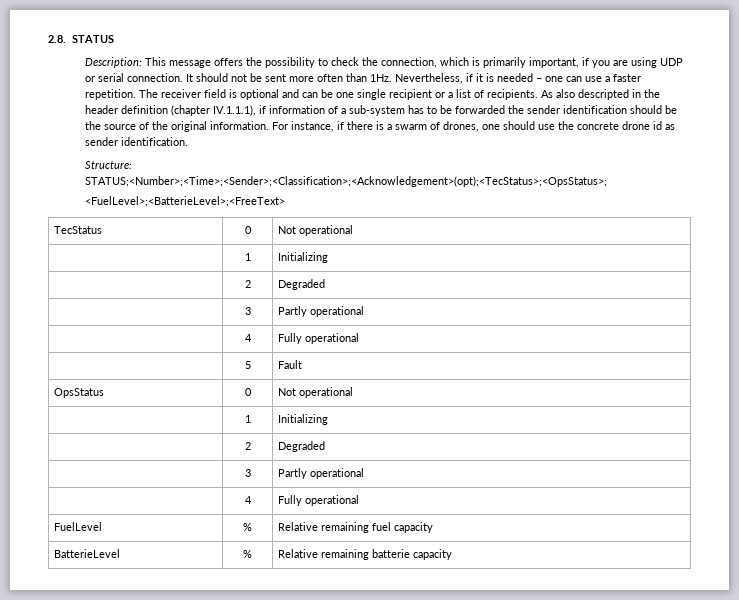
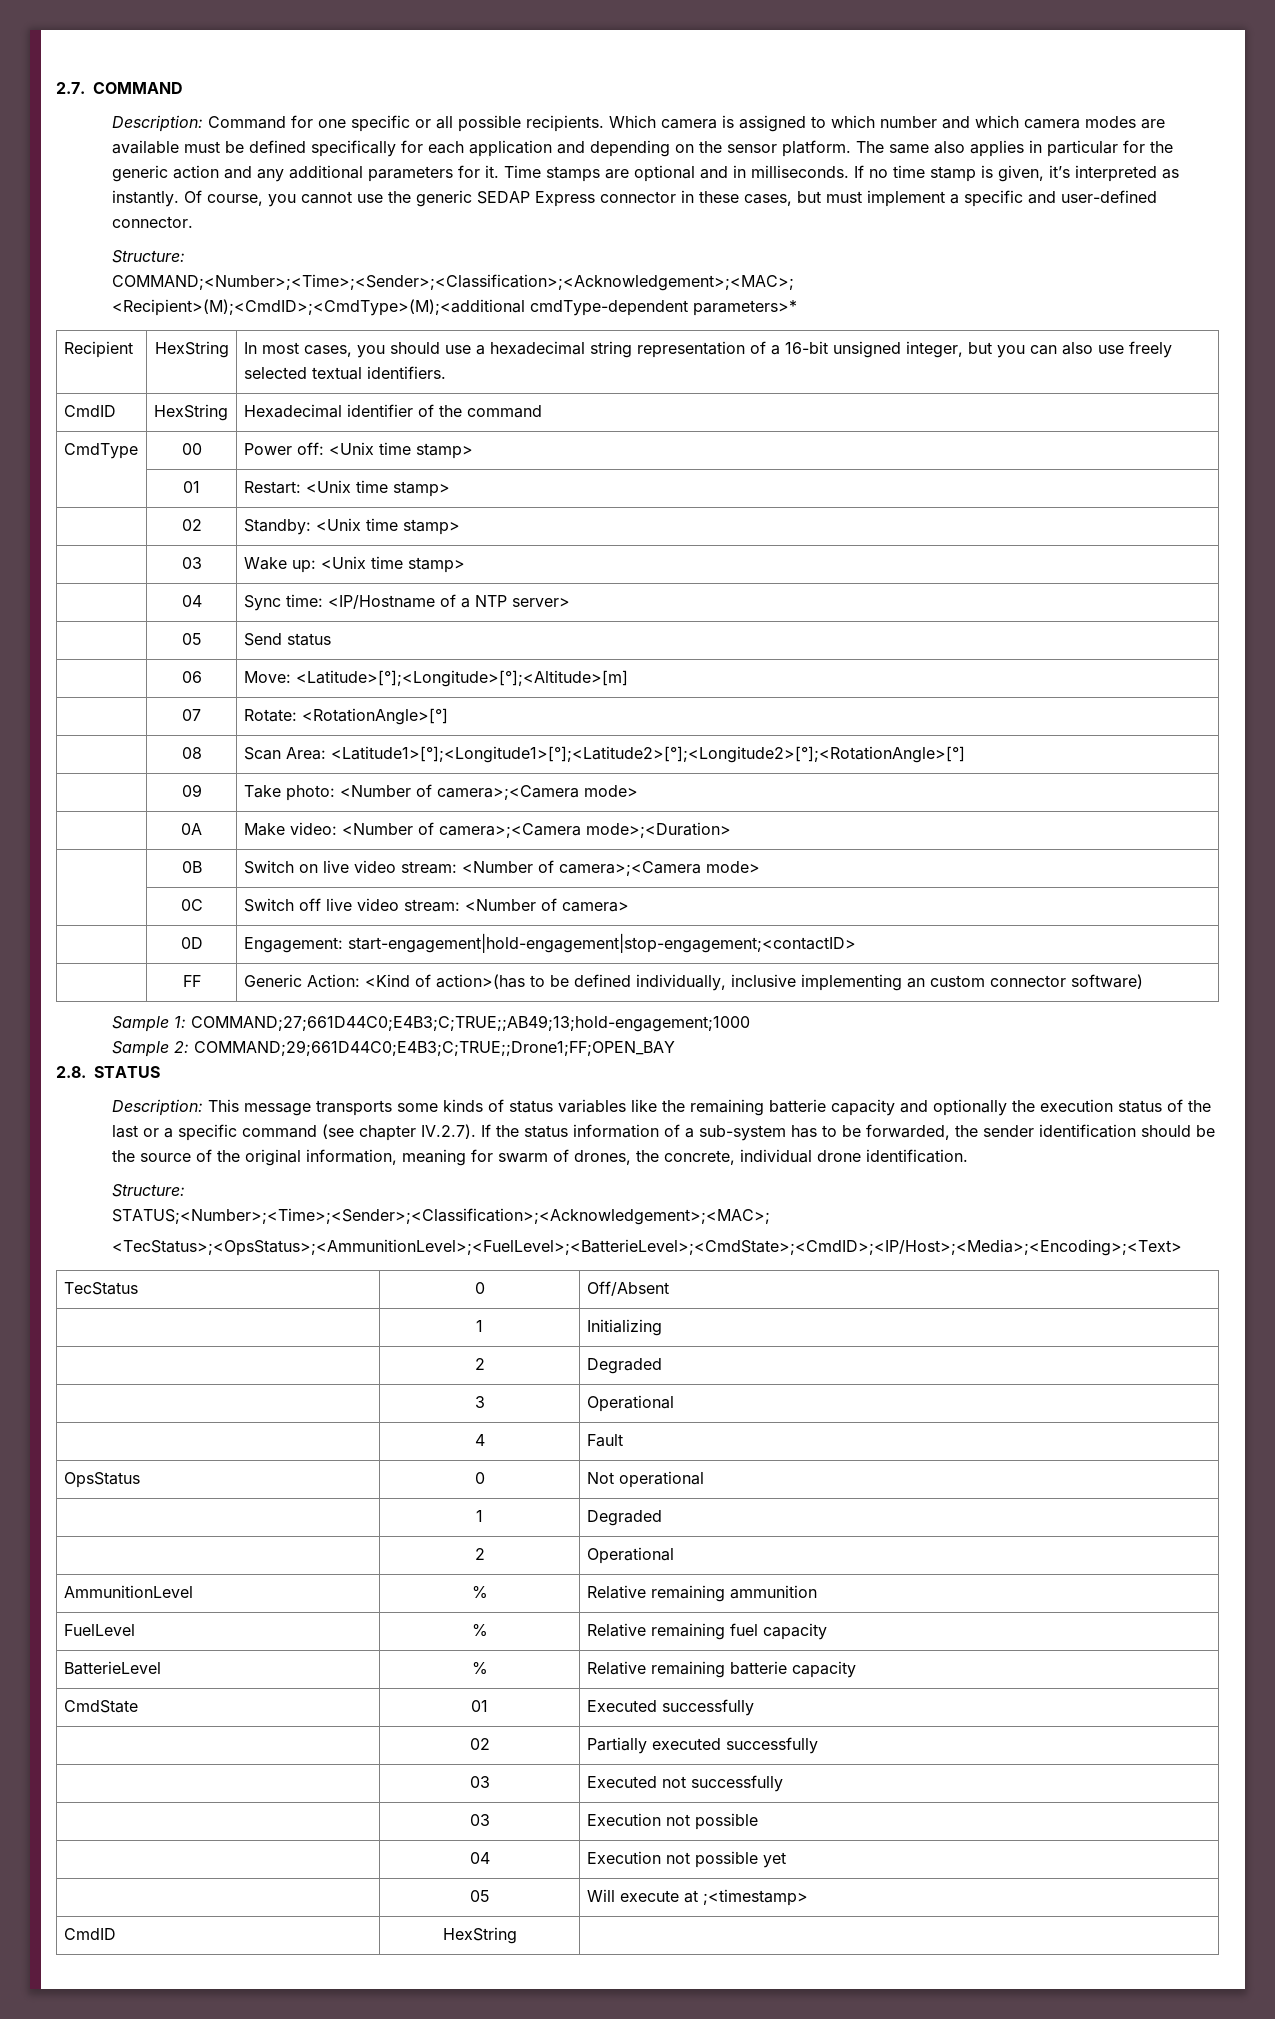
(48, 39) none -> [56,82,183,94] [112,115,1166,132] [112,140,1174,157] [112,165,1180,182] [112,190,1158,207] [112,216,194,228] [112,250,186,263] [112,274,795,291] [112,299,798,316] [63,341,133,358] [154,341,229,358] [243,341,1172,358] [243,366,446,380] [63,405,116,417] [153,404,228,421] [243,404,542,418] [63,443,138,459] [181,443,202,455] [243,442,473,459] [183,481,200,493] [243,480,450,497] [181,519,202,531] [243,518,460,535] [181,557,202,569] [243,556,465,573] [181,595,202,607] [243,594,570,611] [181,633,202,645] [243,633,331,646] [181,671,202,683] [243,670,628,687] [182,709,201,721] [243,708,448,725] [181,747,202,759] [243,746,965,763] [181,784,202,797] [243,784,638,801] [181,823,202,835] [243,822,731,838] [181,861,202,873] [243,860,760,876] [180,899,203,911] [243,898,629,912] [180,937,203,949] [243,933,856,953] [182,975,201,987] [243,974,1143,991] [112,1015,751,1032] [112,1040,676,1057] 2.7. COMMAND // Description: Command for one specific or all possible recipients. Which camera is assigned to which number and which camera modes are available must be defined specifically for each application and depending on the sensor platform. The same also applies in particular for the generic action and any additional parameters for it. Time stamps are optional and in milliseconds. If no time stamp is given, it’s interpreted as instantly. Of course, you cannot use the generic SEDAP Express connector in these cases, but must implement a specific and user-defined connector. // Structure: // COMMAND;<Number>;<Time>;<Sender>;<Classification>;<Acknowledgement>;<MAC>; // <Recipient>(M);<CmdID>;<CmdType>(M);<additional cmdType-dependent parameters>* // Recipient | HexString | In most cases, you should use a hexadecimal string representation of a 16-bit unsigned integer, but you can also use freely selected textual identifiers. // CmdID | HexString | Hexadecimal identifier of the command // CmdType | 00 | Power off: <Unix time stamp> // | 01 | Restart: <Unix time stamp> // | 02 | Standby: <Unix time stamp> // | 03 | Wake up: <Unix time stamp> // | 04 | Sync time: <IP/Hostname of a NTP server> // | 05 | Send status // | 06 | Move: <Latitude>[°];<Longitude>[°];<Altitude>[m] // | 07 | Rotate: <RotationAngle>[°] // | 08 | Scan Area: <Latitude1>[°];<Longitude1>[°];<Latitude2>[°];<Longitude2>[°];<RotationAngle>[°] // | 09 | Take photo: <Number of camera>;<Camera mode> // | 0A | Make video: <Number of camera>;<Camera mode>;<Duration> // | 0B | Switch on live video stream: <Number of camera>;<Camera mode> // | 0C | Switch off live video stream: <Number of camera> // | 0D | Engagement: start-engagement|hold-engagement|stop-engagement;<contactID> // | FF | Generic Action: <Kind of action>(has to be defined individually, inclusive implementing an custom connector software) // Sample 1: COMMAND;27;661D44C0;E4B3;C;TRUE;;AB49;13;hold-engagement;1000 // Sample 2: COMMAND;29;661D44C0;E4B3;C;TRUE;;Drone1;FF;OPEN_BAY //
[213,57,683,68] [84,73,641,84] [84,89,660,100] [84,105,266,116] offers the possibility to check the connection, which is primarily important, if you are using UDP or serial connection. It should not be sent more often than 1Hz. Nevertheless, if it is needed – one can use a faster repetition. The receiver field is optional and can be one single recipient or a list of recipients. As also descripted in the header definition (chapter IV.1.1.1), if -> [316,1099,1212,1116] [112,1124,569,1141] transports some kinds of status variables like the remaining batterie capacity and optionally the execution status of the last or a specific command (see chapter IV.2.7). If the status
[454,105,505,114] forwarded -> [866,1124,951,1140] forwarded,
[209,121,675,132] [84,137,118,146] information. For instance, if there is a swarm of drones, one should use the concrete drone id as sender -> [306,1149,862,1166] information, meaning for swarm of drones, the concrete, individual drone
[84,176,607,187] [84,196,285,207] STATUS;<Number>;<Time>;<Sender>;<Classification>;<Acknowledgement>(opt);<TecStatus>;<OpsStatus>; // <FuelLevel>;<BatterieLevel>;<FreeText> -> [112,1208,771,1225] [112,1239,1183,1256] STATUS;<Number>;<Time>;<Sender>;<Classification>;<Acknowledgement>;<MAC>; // <TecStatus>;<OpsStatus>;<AmmunitionLevel>;<FuelLevel>;<BatterieLevel>;<CmdState>;<CmdID>;<IP/Host>;<Media>;<Encoding>;<Text>
[278,225,354,236] [244,253,251,261] [278,252,329,263] [244,280,251,288] [278,279,326,290] [244,307,251,315] [278,306,365,317] [244,334,252,342] [278,333,360,344] [244,361,251,369] Not operational // | 1 | Initializing // | 2 | Degraded // | 3 | Partly operational // | 4 | Fully operational // | 5 -> [586,1281,669,1296] [476,1320,483,1332] [586,1319,662,1336] [474,1358,485,1370] [586,1358,662,1374] [474,1396,485,1408] [586,1395,674,1412] [474,1434,485,1446] Off/Absent // | 1 | Initializing // | 2 | Degraded // | 3 | Operational // | 4
[278,414,329,425] [244,442,251,450] [278,441,326,452] [244,469,251,477] [278,468,365,479] [244,496,252,504] [278,495,360,506] Initializing // | 2 | Degraded // | 3 | Partly operational // | 4 | Fully operational -> [586,1510,662,1526] [474,1548,485,1560] [586,1547,674,1564] [63,1585,193,1598] [471,1586,488,1599] [586,1585,817,1602] Degraded // | 2 | Operational // AmmunitionLevel | % | Relative remaining ammunition
(453, 554) none -> [63,1700,138,1713] [471,1700,488,1712] [586,1699,754,1716] [469,1738,490,1750] [586,1737,818,1754] [469,1776,490,1788] [586,1775,783,1792] [469,1814,490,1826] [586,1813,758,1830] [469,1852,490,1864] [586,1851,786,1868] [469,1890,490,1902] [586,1889,808,1906] [63,1928,116,1940] [442,1927,517,1944] // CmdState | 01 | Executed successfully // | 02 | Partially executed successfully // | 03 | Executed not successfully // | 03 | Execution not possible // | 04 | Execution not possible yet // | 05 | Will execute at ;<timestamp> // CmdID | HexString |

